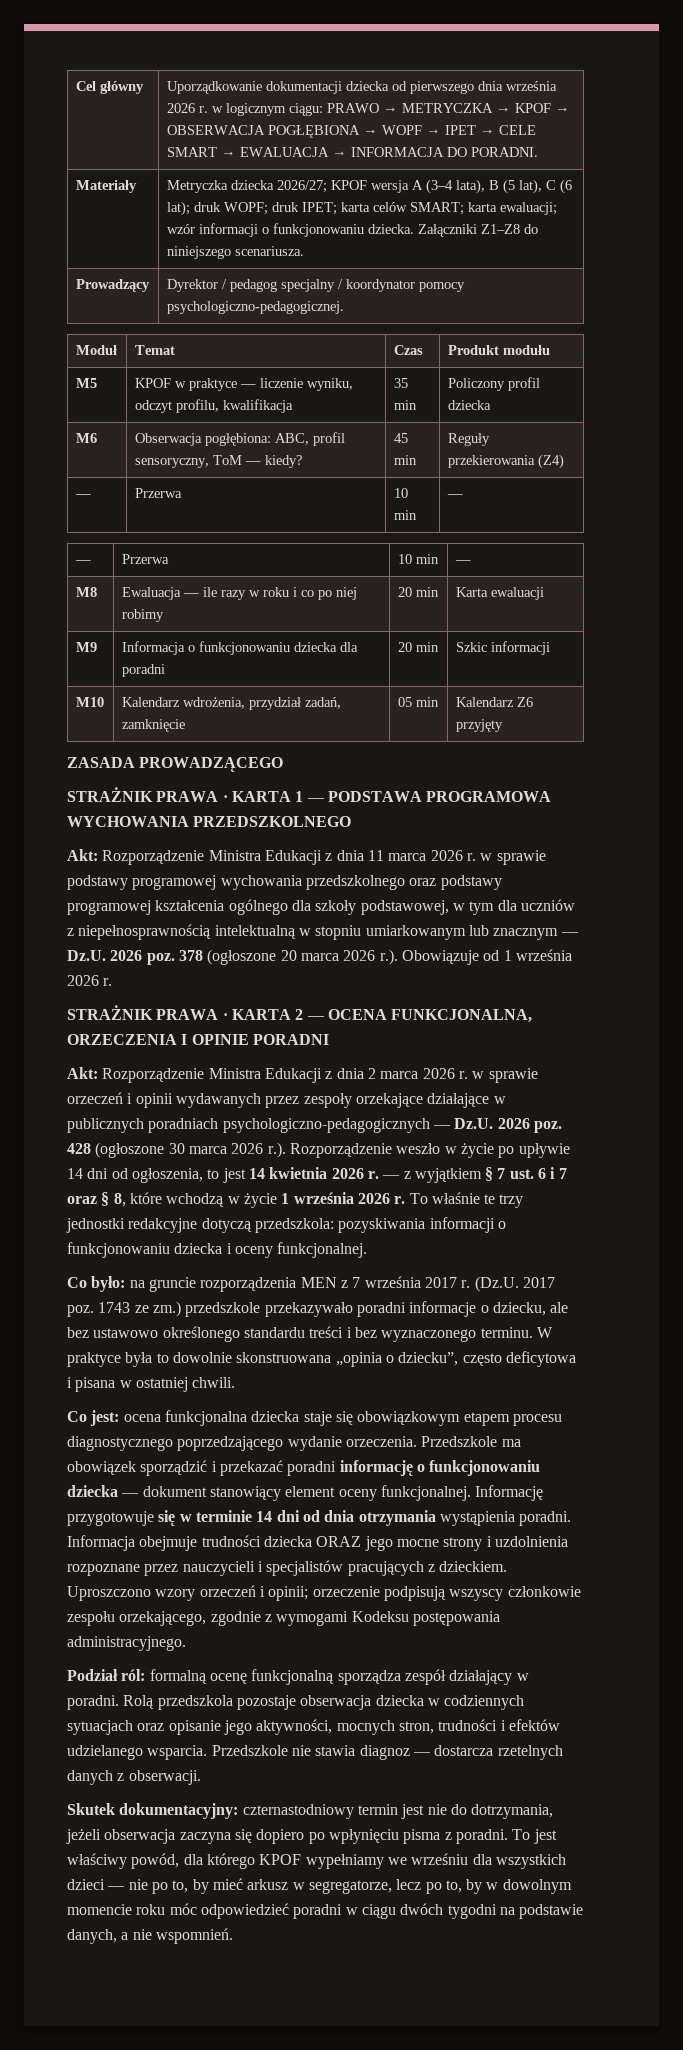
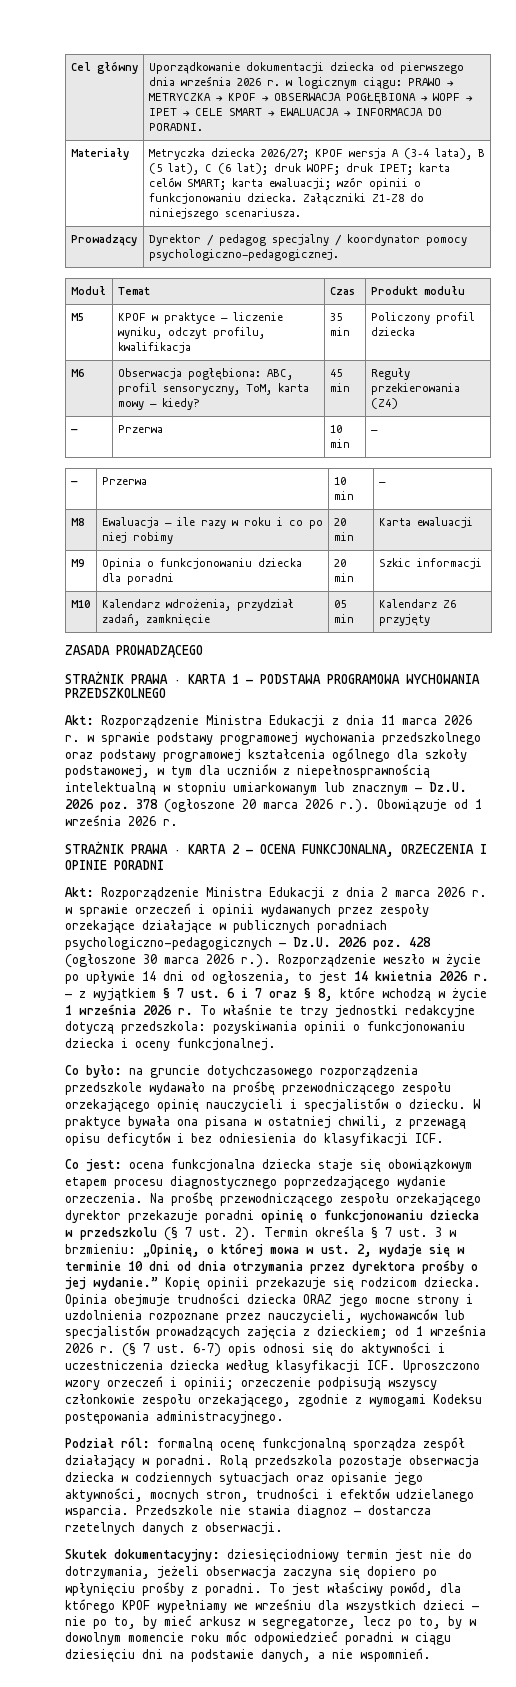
[198,223,258,237] informacji -> [368,178,408,190] opinii
[212,455,242,465] ToM -> [245,383,309,395] [117,401,144,410] ToM, karta mowy
[121,641,185,655] Informacja -> [101,558,141,570] Opinia
[429,1217,495,1233] informacji -> [304,1021,346,1034] opinii
[200,1276,555,1292] [67,1301,569,1317] [67,1326,553,1342] [67,1351,576,1367] [67,1377,236,1392] rozporządzenia MEN z 7 września 2017 r. (Dz.U. 2017 poz. 1743 ze zm.) przedszkole przekazywało poradni informacje o dziecku, ale bez ustawowo określonego standardu treści i bez wyznaczonego terminu. W praktyce była to dowolnie skonstruowana „opinia o dziecku”, często deficytowa i pisana w ostatniej chwili. -> [207,1065,418,1079] [65,1081,451,1096] [65,1098,480,1113] [65,1116,466,1130] [65,1132,444,1146] dotychczasowego rozporządzenia przedszkole wydawało na prośbę przewodniczącego zespołu orzekającego opinię nauczycieli i specjalistów o dziecku. W praktyce bywała ona pisana w ostatniej chwili, z przewagą opisu deficytów i bez odniesienia do klasyfikacji ICF.
[421,1436,521,1447] [67,1460,541,1476] [67,1485,544,1501] [67,1511,154,1526] Przedszkole ma obowiązek sporządzić i przekazać poradni informację o funkcjonowaniu dziecka — dokument stanowiący element oceny funkcjonalnej. Informację przygotowuje -> [150,1192,481,1207] [65,1210,479,1224] [65,1226,456,1241] [65,1243,422,1258] Na prośbę przewodniczącego zespołu orzekającego dyrektor przekazuje poradni opinię o funkcjonowaniu dziecka w przedszkolu (§ 7 ust. 2). Termin określa § 7 ust. 3 w brzmieniu: „Opinię, o której mowa w ust. 2, wydaje
[256,1511,273,1522] 14 -> [128,1261,143,1271] 10
[439,1511,572,1526] [67,1535,135,1551] wystąpienia poradni. Informacja -> [310,1260,478,1274] [65,1277,481,1291] [65,1294,107,1307] przez dyrektora prośby o jej wydanie.” Kopię opinii przekazuje się rodzicom dziecka. Opinia
[182,1560,508,1576] nauczycieli i specjalistów pracujących z dzieckiem. -> [268,1309,465,1323] [65,1325,486,1340] [65,1342,445,1357] [65,1360,396,1373] nauczycieli, wychowawców lub specjalistów prowadzących zajęcia z dzieckiem; od 1 września 2026 r. (§ 7 ust. 6–7) opis odnosi się do aktywności i uczestniczenia dziecka według klasyfikacji ICF.
[242,1804,354,1819] czternastodniowy -> [227,1549,339,1563] dziesięciodniowy
[403,1829,441,1844] pisma -> [142,1582,184,1596] prośby
[400,1903,497,1919] dwóch tygodni -> [65,1649,163,1663] dziesięciu dni

